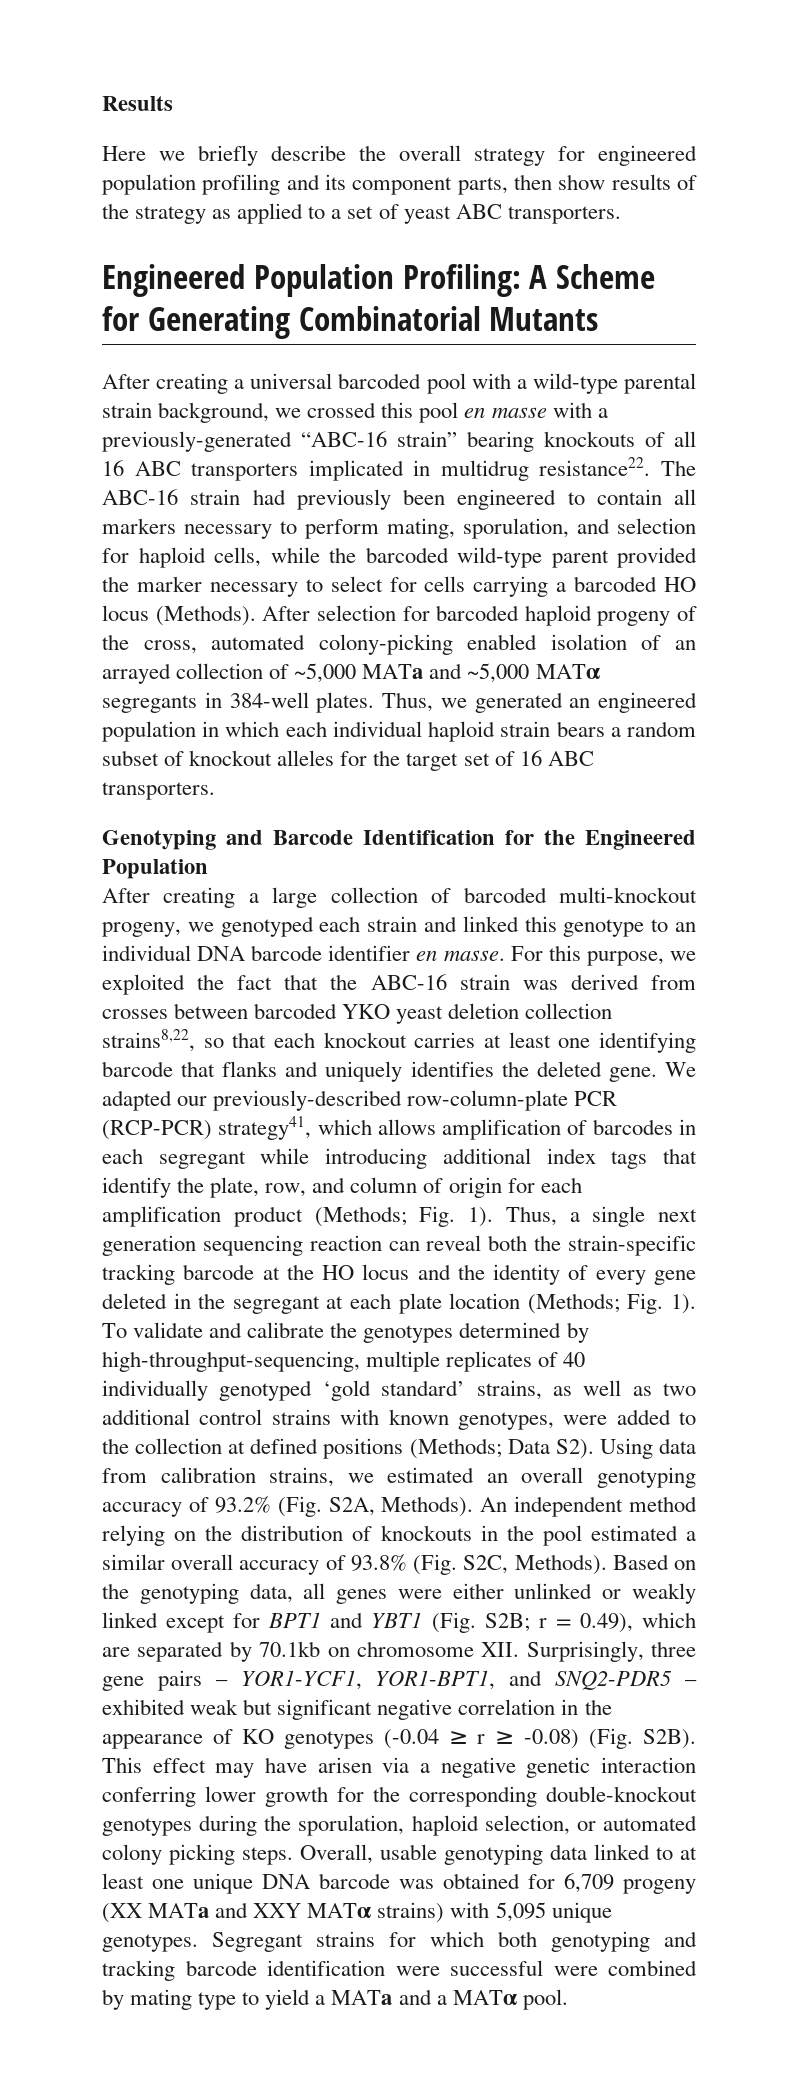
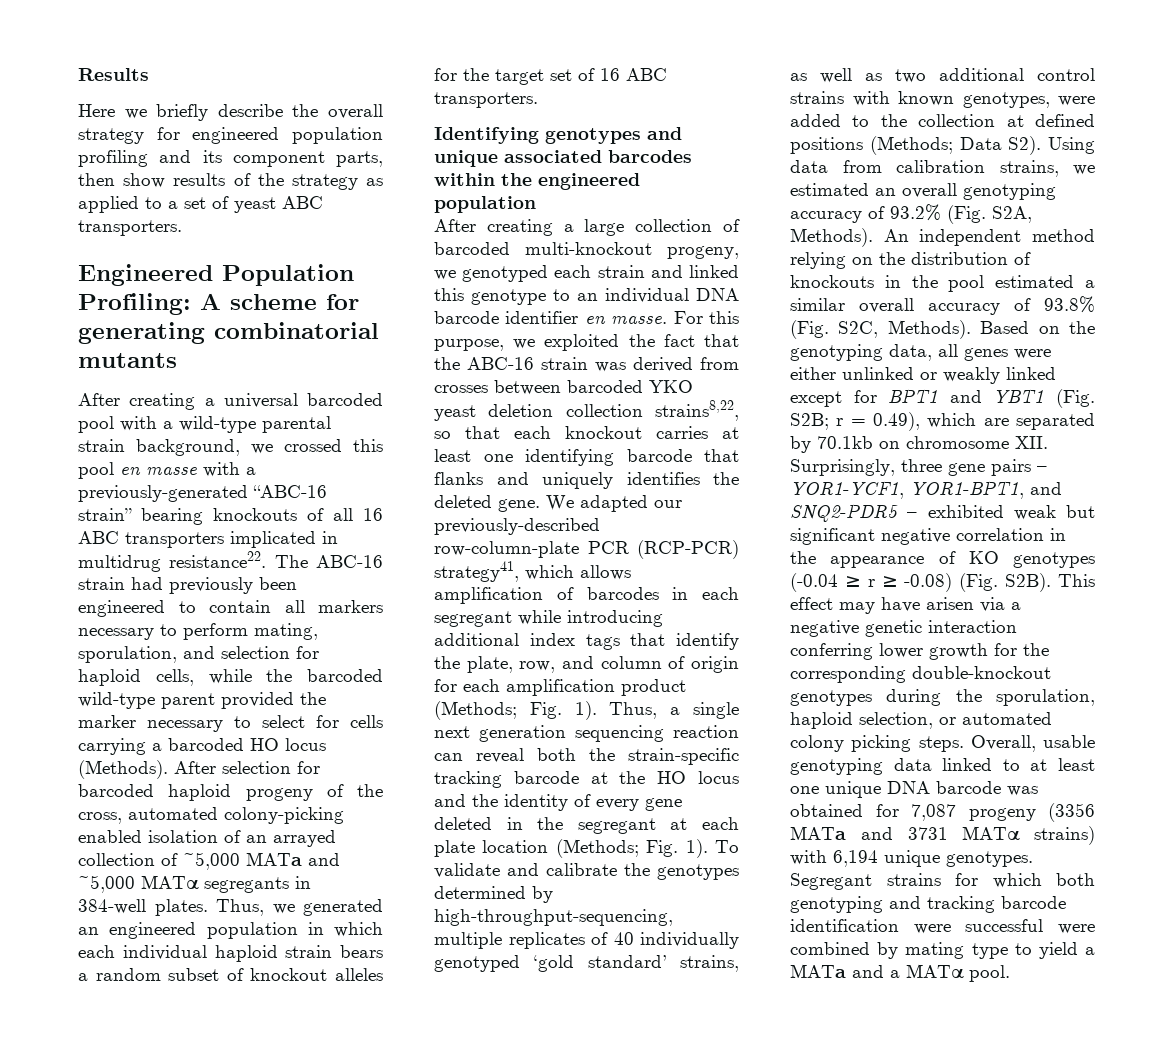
[556,264,656,289] [102,306,599,339] Scheme for Generating Combinatorial Mutants -> [230,294,359,310] [78,322,379,344] [78,353,177,368] scheme for generating combinatorial mutants
[102,830,696,850] [102,859,208,879] Genotyping and Barcode Identification for the Engineered Population -> [434,127,682,144] [434,150,692,167] [434,173,640,190] [434,196,536,213] Identifying genotypes and unique associated barcodes within the engineered population
[564,1873,696,1894] [102,1902,302,1923] 6,709 progeny (XX MATa and XXY -> [911,803,1095,822] [790,826,948,840] 7,087 progeny (3356 MATa and 3731
[495,1902,546,1922] 5,095 -> [833,850,878,867] 6,194

